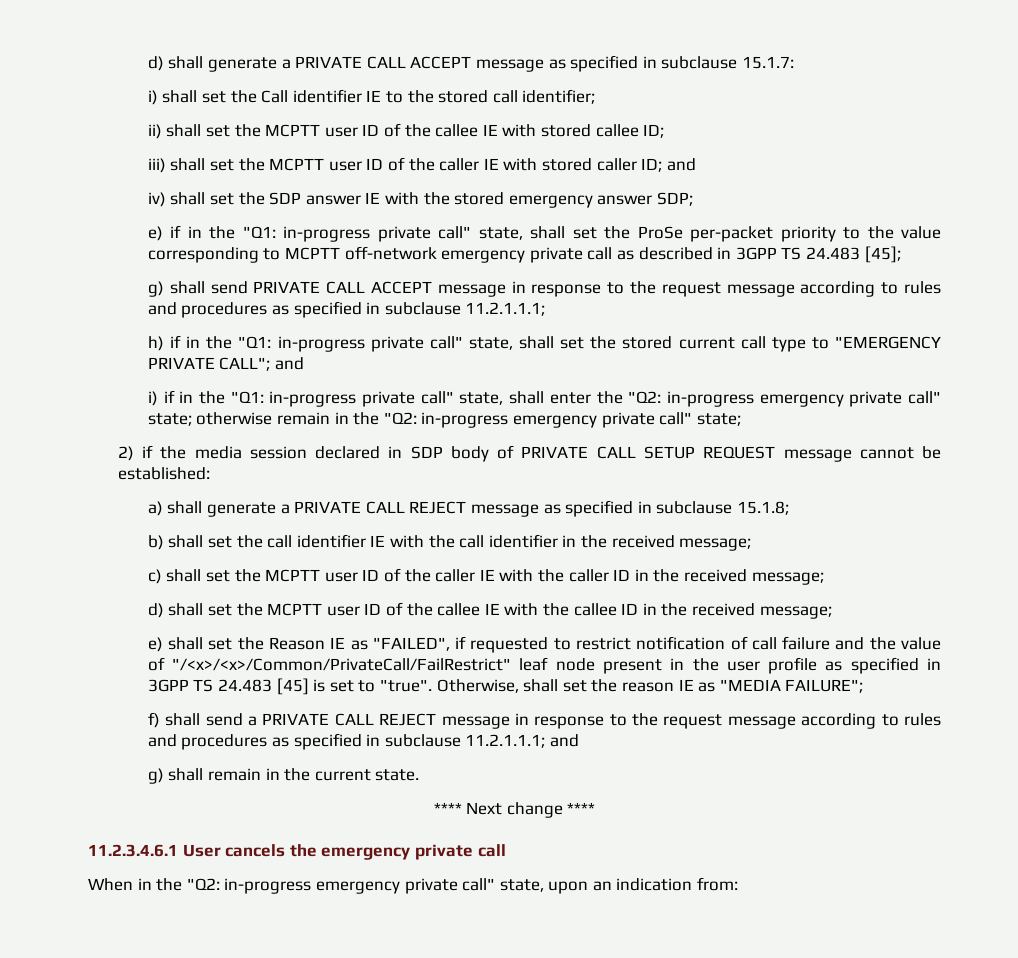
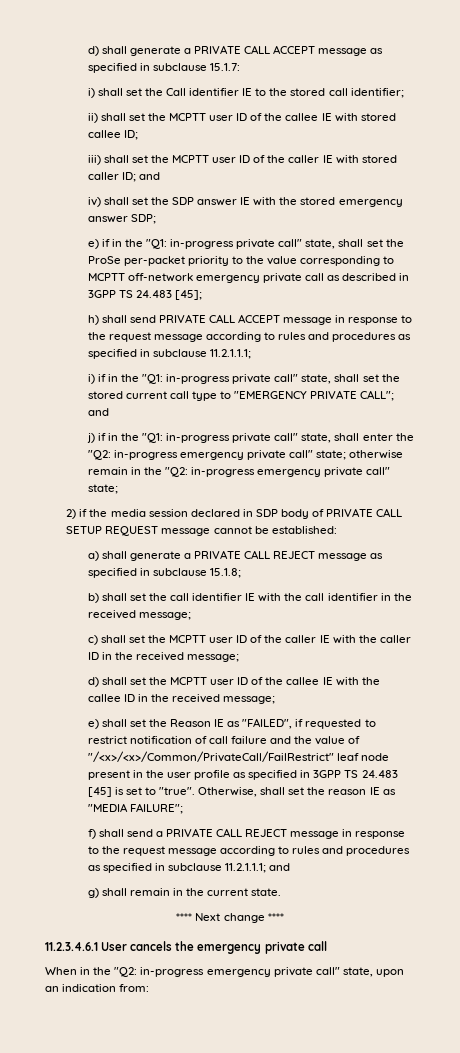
[147,281,164,297] g) -> [87,315,99,325] h)
[147,336,164,351] h) -> [87,374,95,384] i)
[147,391,158,406] i) -> [86,433,95,443] j)

